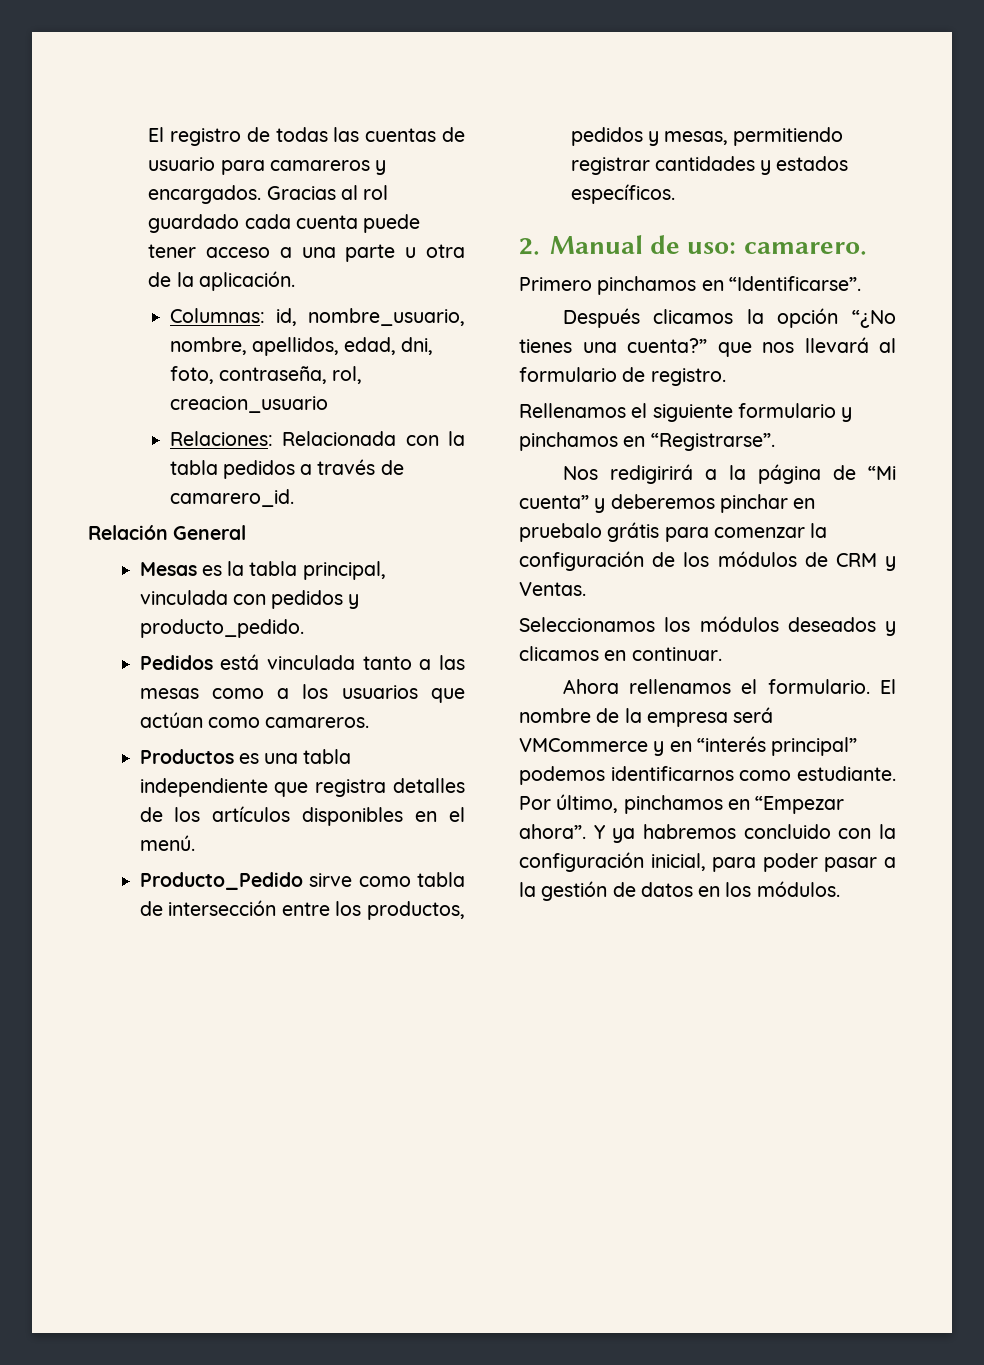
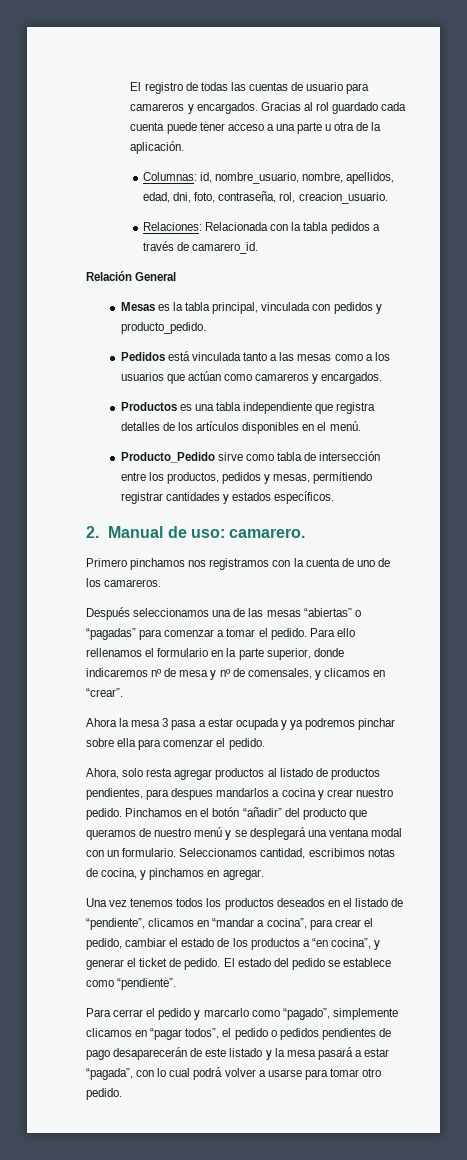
[169,396,328,413] creacion_usuario -> [298,192,388,204] creacion_usuario.
[265,717,370,728] camareros. -> [255,372,383,384] camareros y encargados.
[701,276,861,291] [562,308,896,328] [519,337,896,357] [519,367,726,386] [519,403,853,422] [519,432,775,451] [562,464,896,484] [519,494,816,513] [519,522,828,542] [519,551,896,571] [519,582,586,596] [519,616,896,636] [519,646,722,661] [562,679,896,694] [519,707,774,727] [519,736,858,756] [519,766,896,785] [519,794,845,814] [519,824,896,843] [519,852,896,872] [519,881,840,901] en “Identificarse”. // Después clicamos la opción “¿No tienes una cuenta?” que nos llevará al formulario de registro. // Rellenamos el siguiente formulario y pinchamos en “Registrarse”. // Nos redigirirá a la página de “Mi cuenta” y deberemos pinchar en pruebalo grátis para comenzar la configuración de los módulos de CRM y Ventas. // Seleccionamos los módulos deseados y clicamos en continuar. // Ahora rellenamos el formulario. El nombre de la empresa será VMCommerce y en “interés principal” podemos identificarnos como estudiante. Por último, pinchamos en “Empezar ahora”. Y ya habremos concluido con la configuración inicial, para poder pasar a la gestión de datos en los módulos. -> [188,558,390,570] [86,578,162,587] [86,607,361,620] [86,628,355,640] [86,648,344,660] [86,668,386,680] [86,688,123,697] [86,718,396,730] [86,738,265,750] [86,768,380,780] [86,788,393,800] [86,807,367,820] [86,827,402,840] [86,848,395,859] [86,868,264,880] [86,898,404,910] [86,918,373,930] [86,938,381,950] [86,958,392,970] [86,978,177,990] [86,1008,398,1020] [86,1028,391,1040] [86,1047,390,1060] [86,1067,382,1080] [86,1088,122,1100] nos registramos con la cuenta de uno de los camareros. // Después seleccionamos una de las mesas “abiertas” o “pagadas” para comenzar a tomar el pedido. Para ello rellenamos el formulario en la parte superior, donde indicaremos nº de mesa y nº de comensales, y clicamos en “crear”. // Ahora la mesa 3 pasa a estar ocupada y ya podremos pinchar sobre ella para comenzar el pedido. // Ahora, solo resta agregar productos al listado de productos pendientes, para despues mandarlos a cocina y crear nuestro pedido. Pinchamos en el botón “añadir” del producto que queramos de nuestro menú y se desplegará una ventana modal con un formulario. Seleccionamos cantidad, escribimos notas de cocina, y pinchamos en agregar. // Una vez tenemos todos los productos deseados en el listado de “pendiente”, clicamos en “mandar a cocina”, para crear el pedido, cambiar el estado de los productos a “en cocina”, y generar el ticket de pedido. El estado del pedido se establece como “pendiente”. // Para cerrar el pedido y marcarlo como “pagado”, simplemente clicamos en “pagar todos”, el pedido o pedidos pendientes de pago desaparecerán de este listado y la mesa pasará a estar “pagada”, con lo cual podrá volver a usarse para tomar otro pedido.

